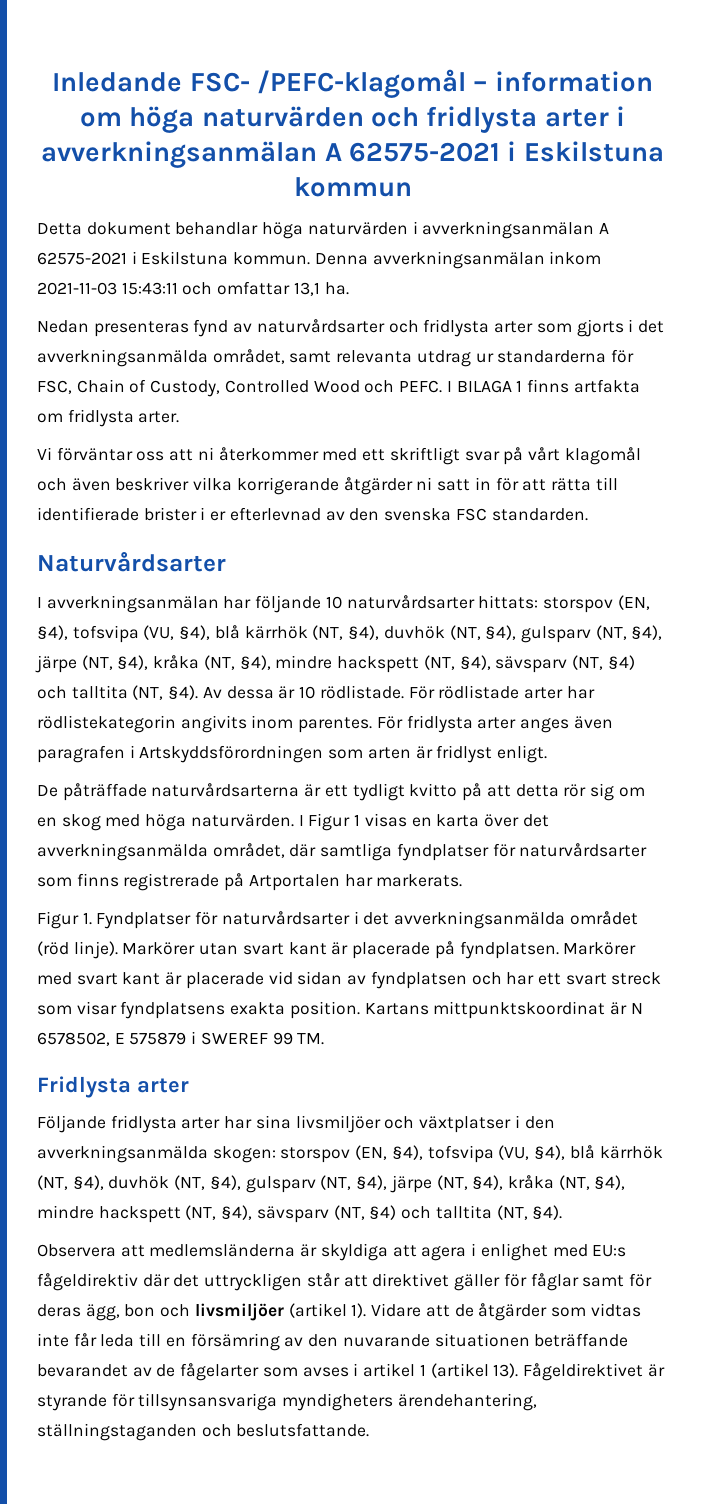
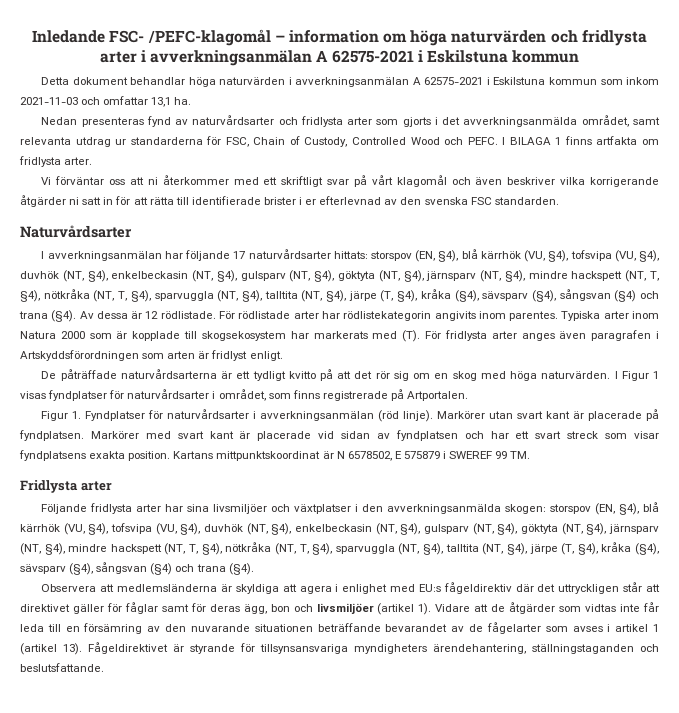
[233,251,545,269] kommun. Denna avverkningsanmälan -> [548,77,623,85] kommun som
[121,282,178,295] 15:43:11 -> (78, 101) none
[325,596,342,609] 10 -> [233,251,246,259] 17
[72,625,663,643] [35,655,635,673] [37,685,199,700] tofsvipa (VU, §4), blå kärrhök (NT, §4), duvhök (NT, §4), gulsparv (NT, §4), järpe (NT, §4), kråka (NT, §4), mindre hackspett (NT, §4), sävsparv (NT, §4) och talltita (NT, §4). -> [461,249,659,262] [20,270,659,282] [20,289,659,302] [19,310,77,322] blå kärrhök (VU, §4), tofsvipa (VU, §4), duvhök (NT, §4), enkelbeckasin (NT, §4), gulsparv (NT, §4), göktyta (NT, §4), järnsparv (NT, §4), mindre hackspett (NT, T, §4), nötkråka (NT, T, §4), sparvuggla (NT, §4), talltita (NT, §4), järpe (T, §4), kråka (§4), sävsparv (§4), sångsvan (§4) och trana (§4).
[299,686,316,699] 10 -> [145,311,159,319] 12
(373, 725) none -> [561,311,659,321] [20,330,421,342] Typiska arter inom Natura 2000 som är kopplade till skogsekosystem har markerats med (T).
[515,784,559,797] detta -> [354,371,373,379] det
[411,814,549,827] [37,843,393,861] en karta över det avverkningsanmälda området, där samtliga -> (46, 395) none
(648, 850) none -> [212,389,266,401] i området,
[248,874,463,891] Artportalen har markerats. -> [407,391,469,401] Artportalen.
[363,911,638,929] det avverkningsanmälda området -> [260,411,375,421] avverkningsanmälan
[427,1145,663,1163] [37,1175,626,1193] [37,1205,563,1223] tofsvipa (VU, §4), blå kärrhök (NT, §4), duvhök (NT, §4), gulsparv (NT, §4), järpe (NT, §4), kråka (NT, §4), mindre hackspett (NT, §4), sävsparv (NT, §4) och talltita (NT, §4). -> [643,502,659,512] [20,523,659,535] [20,542,659,555] [20,562,254,575] blå kärrhök (VU, §4), tofsvipa (VU, §4), duvhök (NT, §4), enkelbeckasin (NT, §4), gulsparv (NT, §4), göktyta (NT, §4), järnsparv (NT, §4), mindre hackspett (NT, T, §4), nötkråka (NT, T, §4), sparvuggla (NT, §4), talltita (NT, §4), järpe (T, §4), kråka (§4), sävsparv (§4), sångsvan (§4) och trana (§4).

